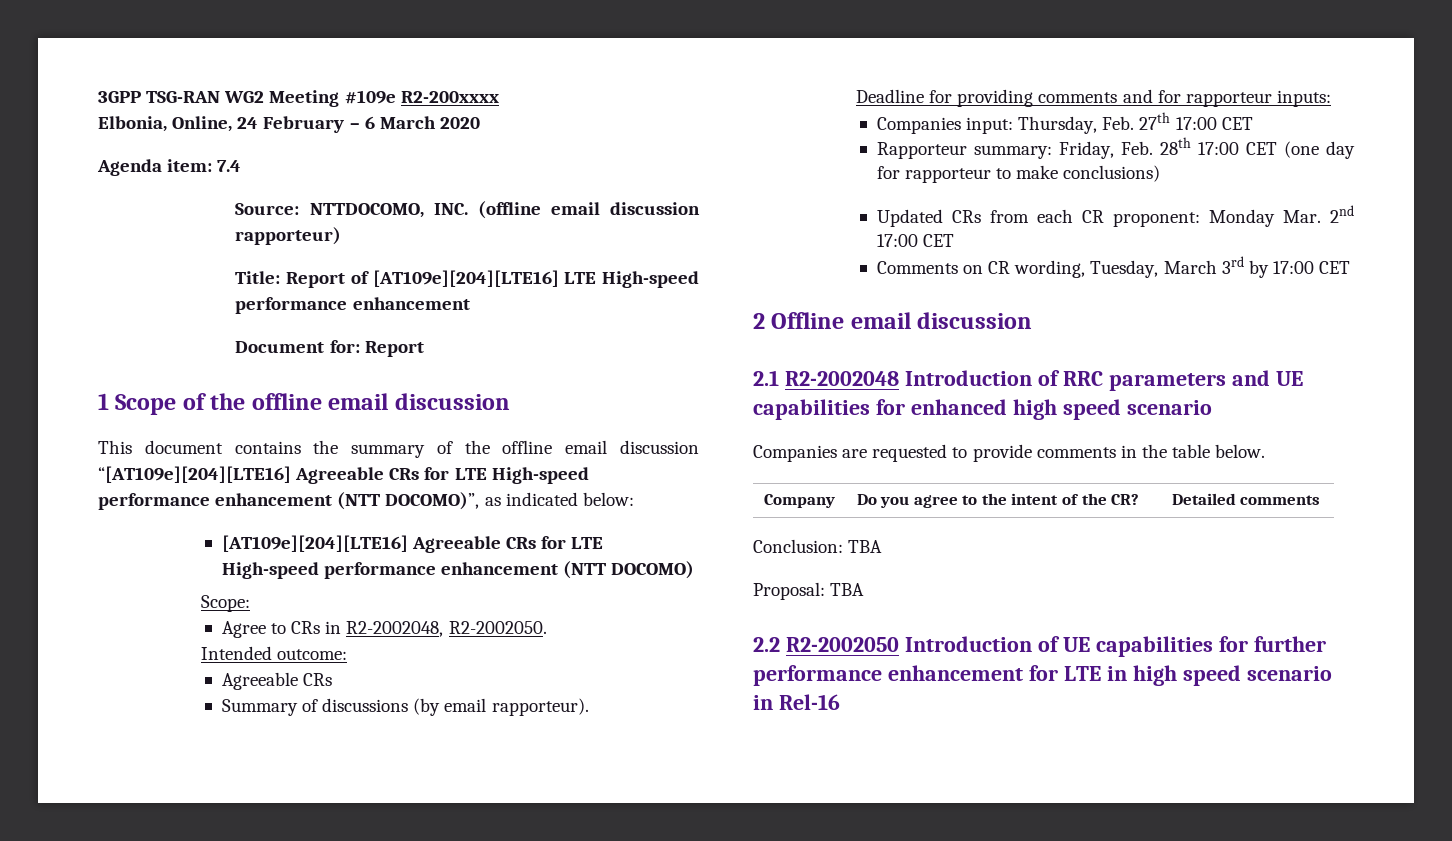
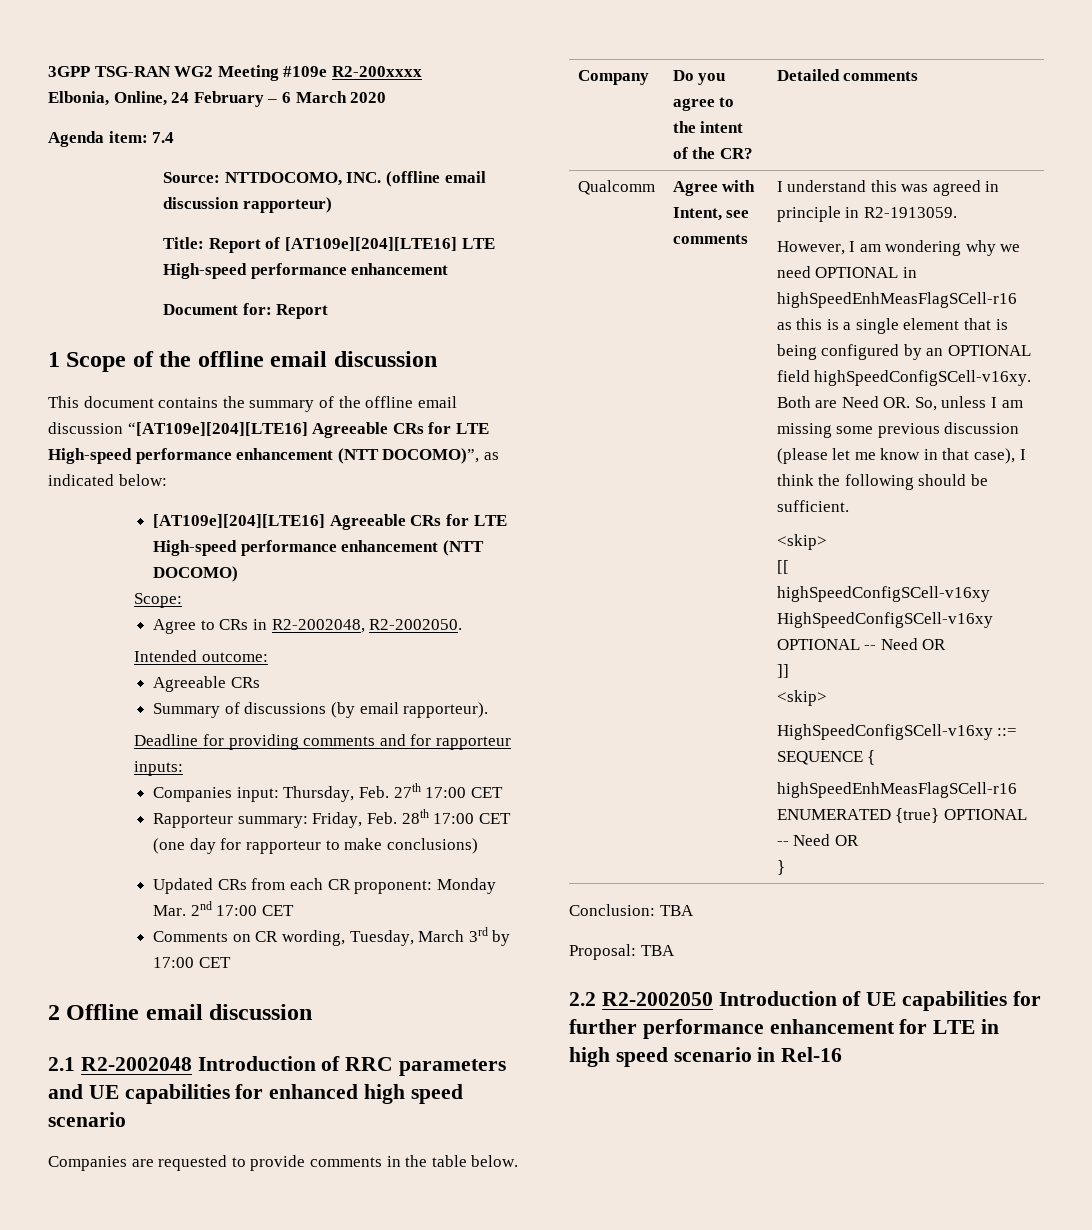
(1321, 500) none -> [577,180,655,195] [672,180,756,196] [672,207,750,221] [672,234,748,244] [776,180,1000,196] [776,206,957,222] [776,240,1021,256] [776,266,917,278] [776,292,1017,308] [776,318,1008,334] [776,344,1031,360] [776,370,1032,386] [776,396,1023,411] [776,422,1020,438] [776,448,1026,464] [776,474,988,490] [776,500,849,512] [776,534,827,550] [776,560,789,574] [776,586,990,602] [776,612,993,628] [776,638,947,650] [776,664,789,678] [776,690,827,706] [776,724,1018,740] [776,750,876,765] [776,782,1017,798] [776,808,1027,823] [776,834,859,846] [776,860,785,875] // Qualcomm | Agree with Intent, see comments | I understand this was agreed in principle in R2-1913059. // However, I am wondering why we need OPTIONAL in highSpeedEnhMeasFlagSCell-r16 as this is a single element that is being configured by an OPTIONAL field highSpeedConfigSCell-v16xy. Both are Need OR. So, unless I am missing some previous discussion (please let me know in that case), I think the following should be sufficient. // <skip> // [[ // highSpeedConfigSCell-v16xy HighSpeedConfigSCell-v16xy OPTIONAL -- Need OR // ]] // <skip> // HighSpeedConfigSCell-v16xy ::= SEQUENCE { // highSpeedEnhMeasFlagSCell-r16 ENUMERATED {true} OPTIONAL -- Need OR // }

